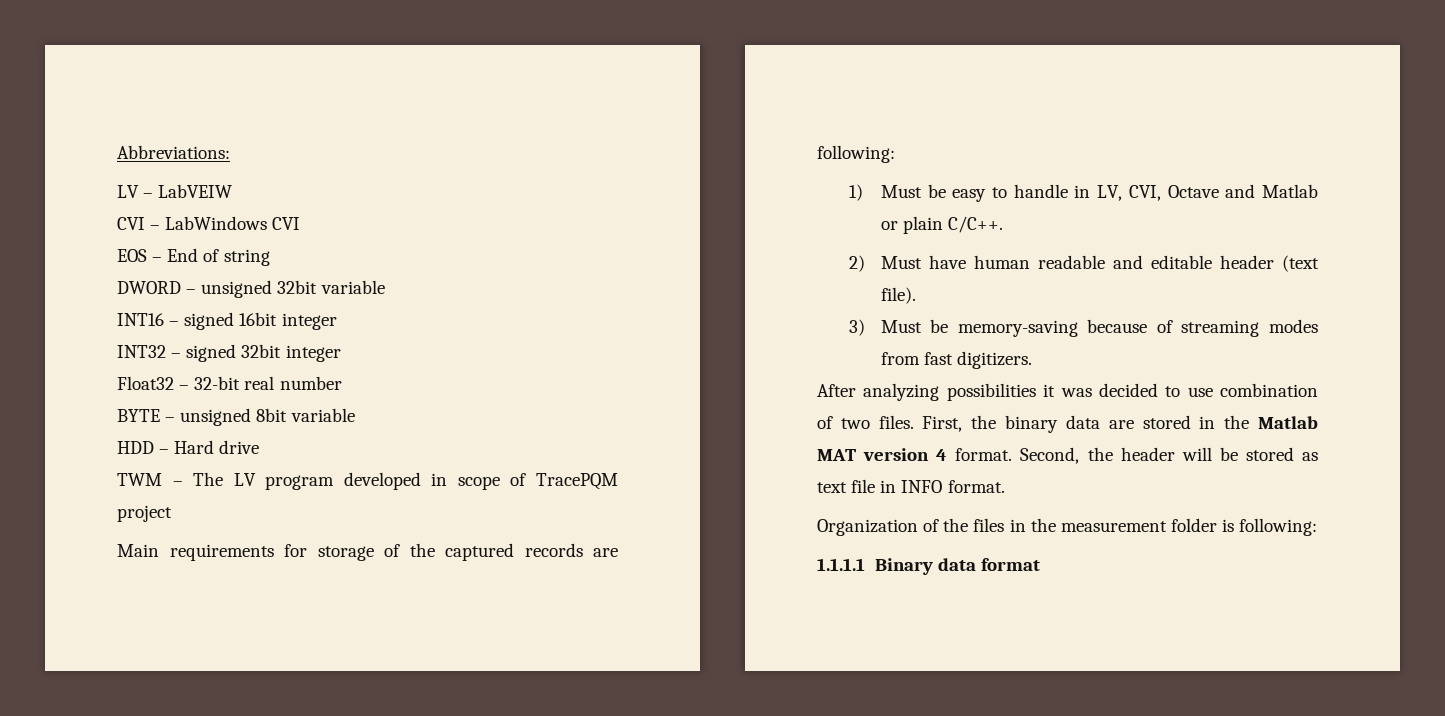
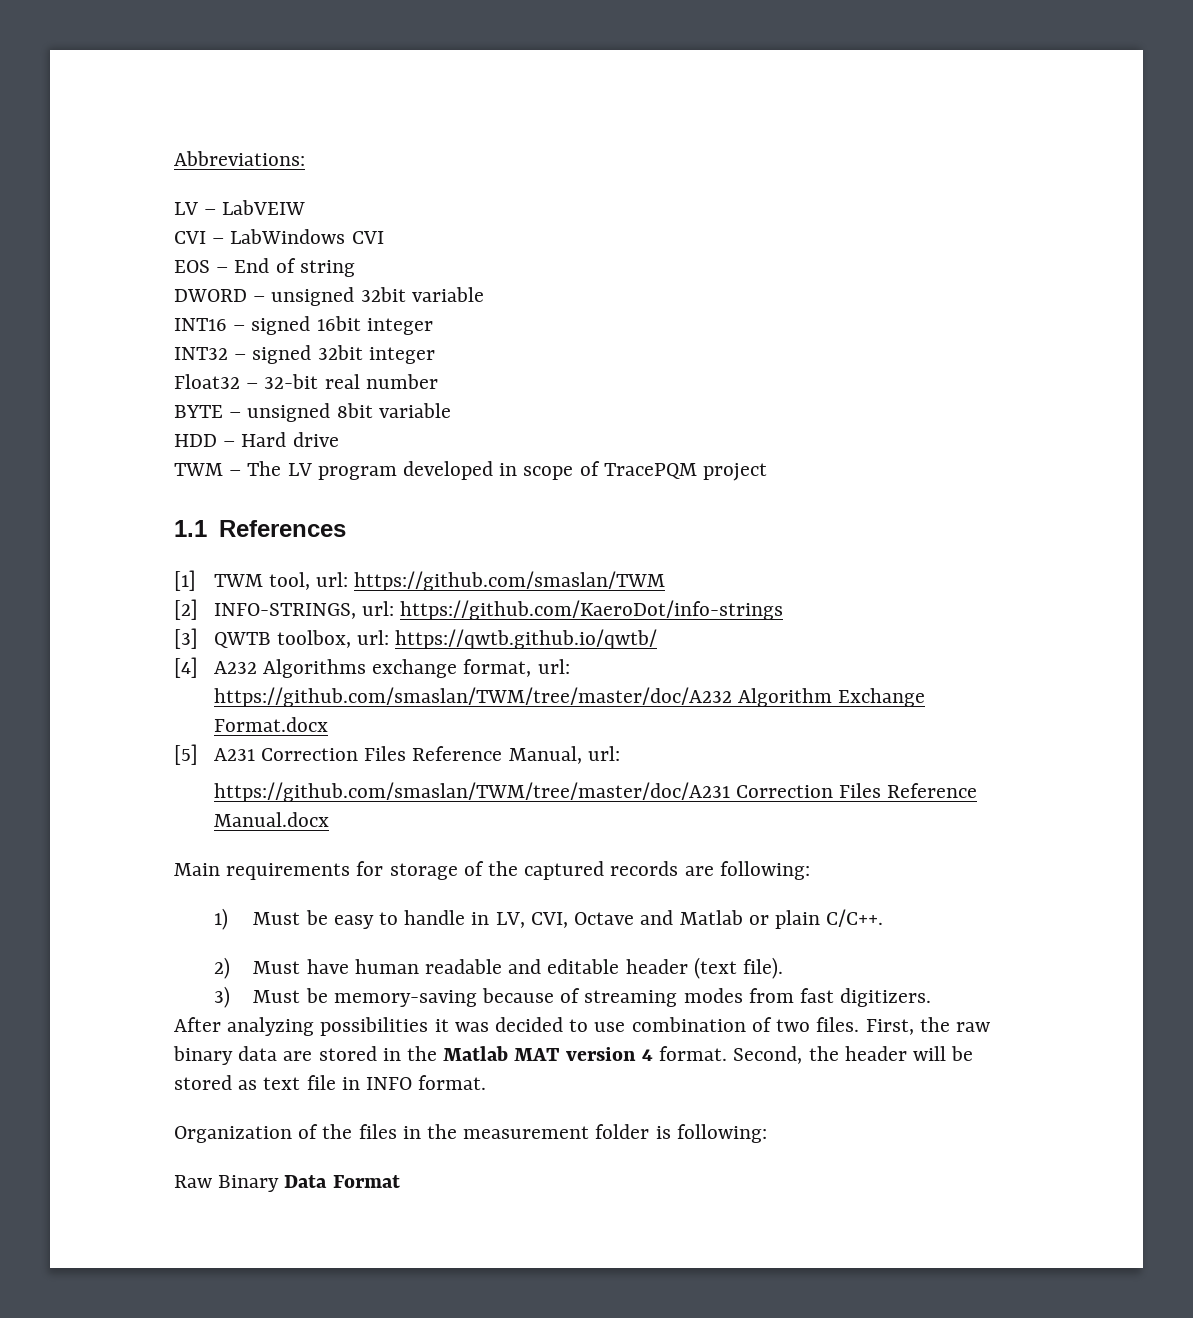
(172, 513) none -> [174,520,346,537] [174,570,666,591] [174,599,784,620] [174,628,658,649] [174,657,570,678] [213,687,926,707] [213,717,328,732] [174,744,620,765] [213,782,978,802] [213,812,329,827] // 1.1 References // [1] TWM tool, url: https://github.com/smaslan/TWM // [2] INFO-STRINGS, url: https://github.com/KaeroDot/info-strings // [3] QWTB toolbox, url: https://qwtb.github.io/qwtb/ // [4] A232 Algorithms exchange format, url: https://github.com/smaslan/TWM/tree/master/doc/A232 Algorithm Exchange Format.docx // [5] A231 Correction Files Reference Manual, url: // https://github.com/smaslan/TWM/tree/master/doc/A231 Correction Files Reference Manual.docx
(997, 422) none -> [955,1022,990,1032] raw
[817,558,1040,575] 1.1.1.1 Binary data format -> [174,1175,400,1192] Raw Binary Data Format

